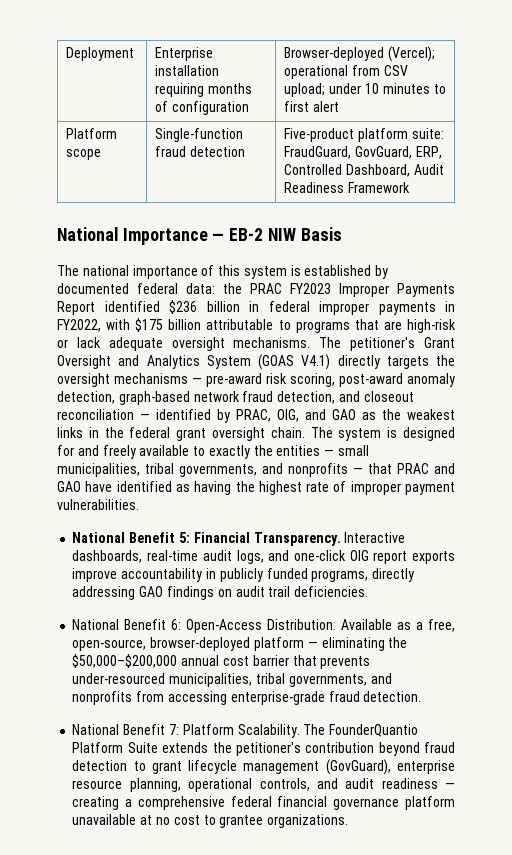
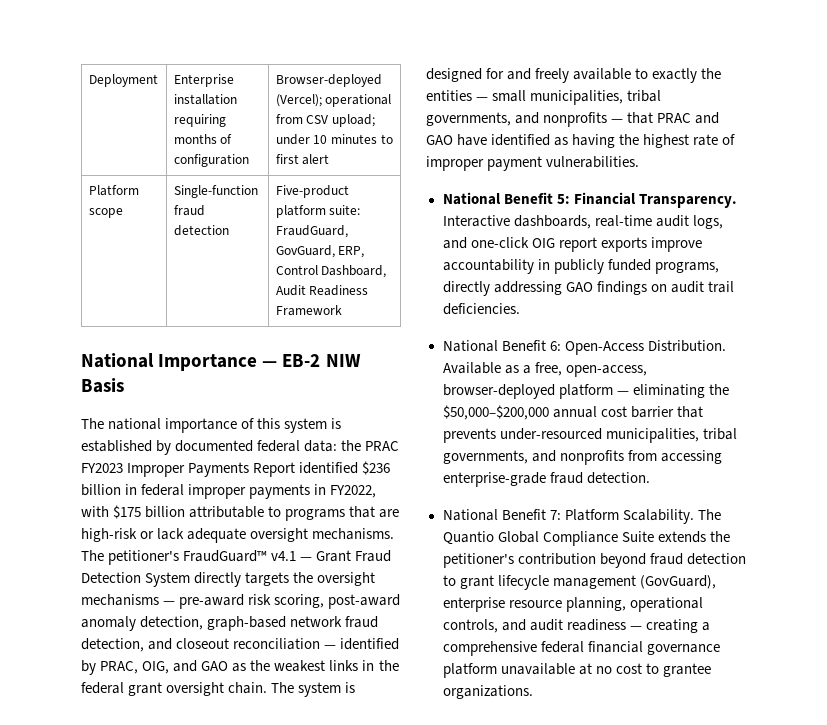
[284,164,343,175] Controlled -> [275,265,318,275] Control
[423,337,455,348] [57,354,331,370] Grant Oversight and Analytics System (GOAS V4.1) -> [183,550,392,562] [81,572,191,587] FraudGuard™ v4.1 — Grant Fraud Detection System
[72,639,147,651] open-source, -> [565,365,647,377] open-access,
[329,724,419,737] [72,742,124,753] FounderQuantio Platform -> [442,531,618,546] Quantio Global Compliance

